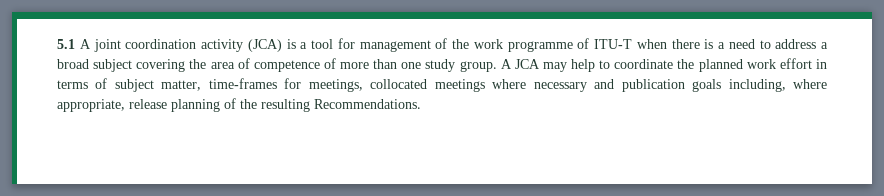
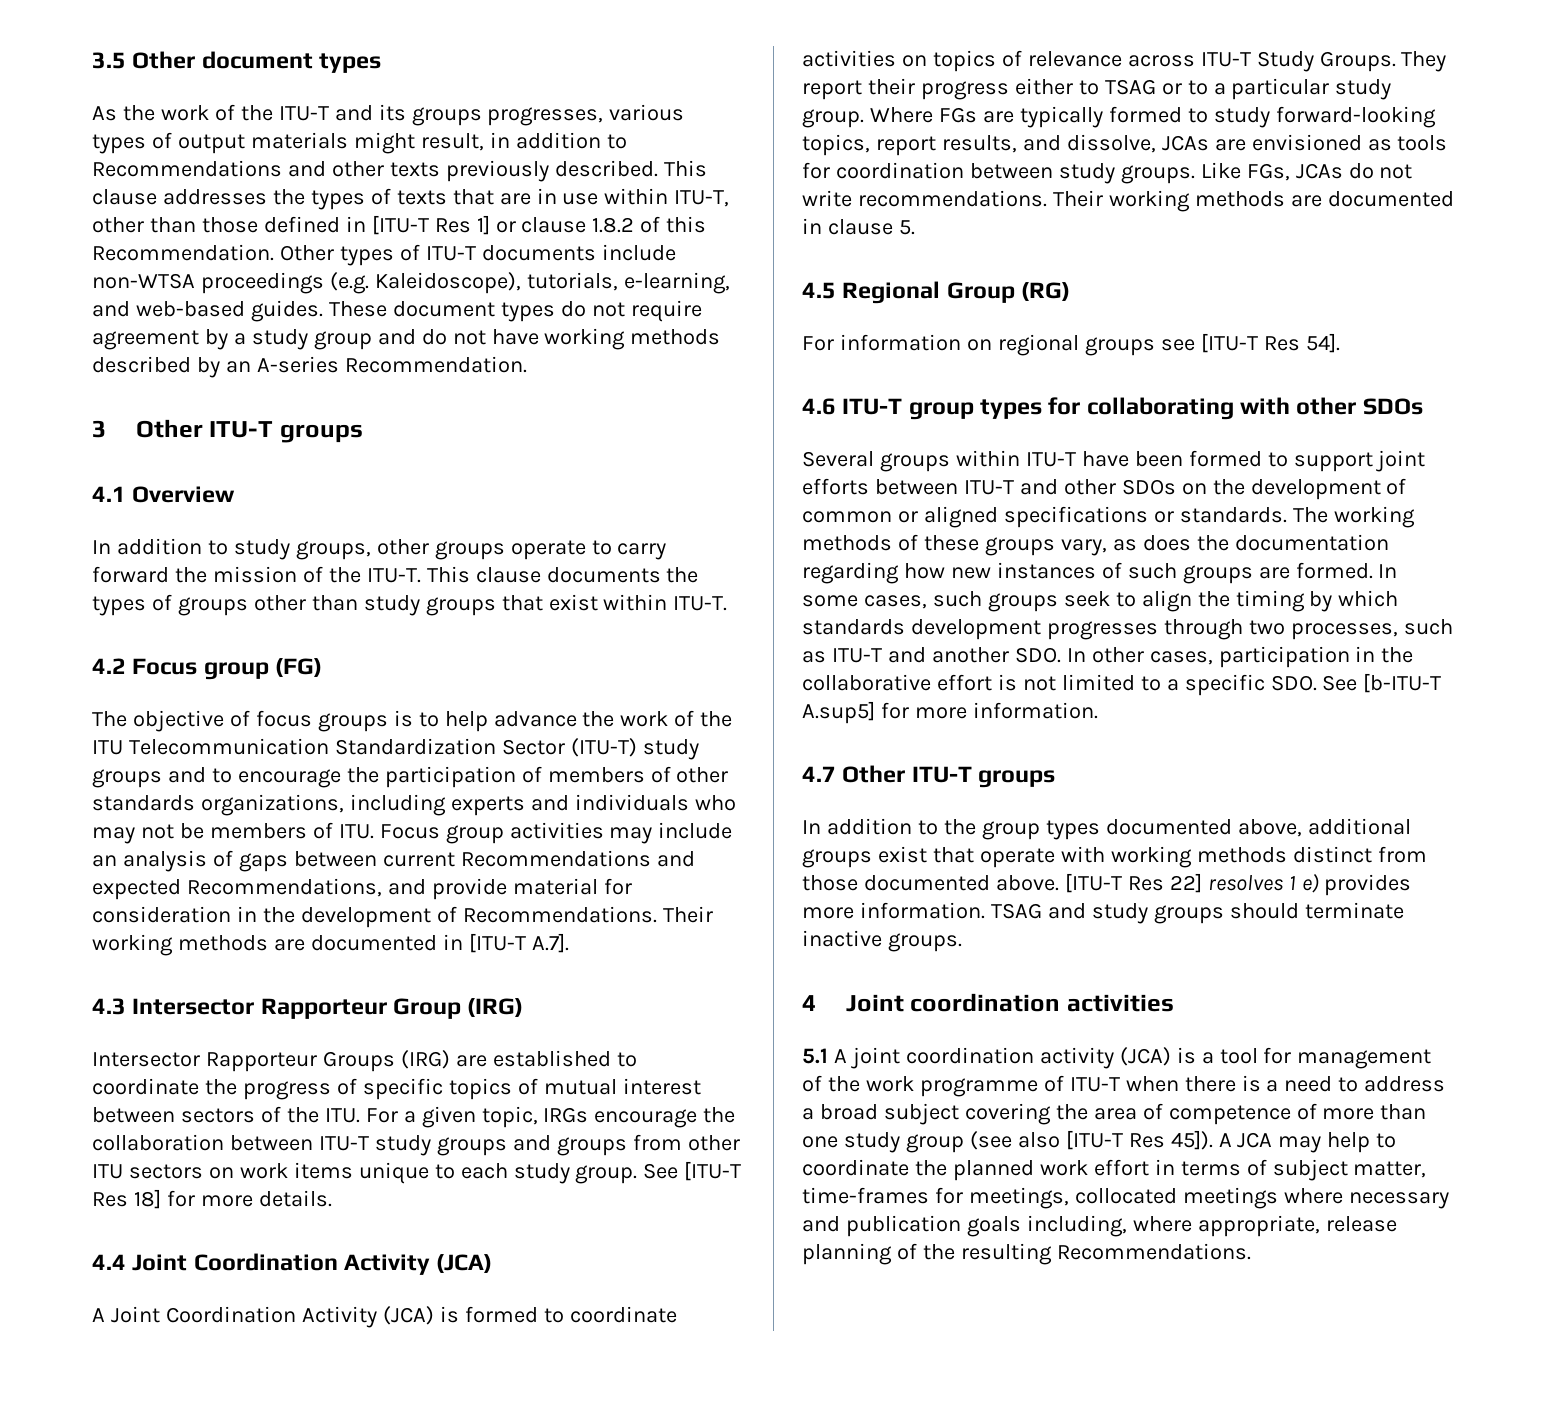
(57, 44) none -> [92,51,382,73] [92,104,685,126] [92,132,627,154] [92,160,707,182] [92,188,730,210] [92,215,707,235] [92,244,676,266] [92,272,730,294] [92,300,702,322] [92,328,721,350] [92,356,527,378] [92,419,363,443] [92,486,236,503] [92,538,667,560] [92,566,699,583] [92,594,728,616] [92,658,323,680] [92,710,733,732] [92,738,699,760] [92,766,729,788] [92,794,736,816] [92,822,733,844] [92,850,695,872] [92,878,632,900] [92,906,713,928] [92,933,569,956] [92,998,524,1019] [92,1050,637,1072] [92,1078,701,1100] [92,1106,736,1128] [92,1134,740,1156] [92,1161,742,1184] [92,1189,332,1209] [92,1253,493,1275] [92,1306,677,1328] [802,50,1447,72] [802,78,1392,100] [802,106,1436,128] [802,134,1448,156] [802,162,1413,184] [802,190,1454,212] [802,218,915,235] [802,281,1071,304] [802,333,1340,356] [802,397,1423,420] [802,450,1426,472] [802,478,1407,500] [802,506,1415,528] [802,534,1389,556] [802,562,1398,584] [802,590,1399,612] [802,619,1453,640] [802,646,1414,668] [802,673,1442,696] [802,701,1098,724] [802,765,1056,788] [802,818,1411,840] [802,846,1427,868] [802,873,1412,896] [802,902,1404,924] [802,930,962,952] [802,993,1174,1012] 3.5 Other document types // As the work of the ITU-T and its groups progresses, various types of output materials might result, in addition to Recommendations and other texts previously described. This clause addresses the types of texts that are in use within ITU-T, other than those defined in [ITU-T Res 1] or clause 1.8.2 of this Recommendation. Other types of ITU-T documents include non-WTSA proceedings (e.g. Kaleidoscope), tutorials, e-learning, and web-based guides. These document types do not require agreement by a study group and do not have working methods described by an A-series Recommendation. // 3 Other ITU-T groups // 4.1 Overview // In addition to study groups, other groups operate to carry forward the mission of the ITU-T. This clause documents the types of groups other than study groups that exist within ITU-T. // 4.2 Focus group (FG) // The objective of focus groups is to help advance the work of the ITU Telecommunication Standardization Sector (ITU-T) study groups and to encourage the participation of members of other standards organizations, including experts and individuals who may not be members of ITU. Focus group activities may include an analysis of gaps between current Recommendations and expected Recommendations, and provide material for consideration in the development of Recommendations. Their working methods are documented in [ITU-T A.7]. // 4.3 Intersector Rapporteur Group (IRG) // Intersector Rapporteur Groups (IRG) are established to coordinate the progress of specific topics of mutual interest between sectors of the ITU. For a given topic, IRGs encourage the collaboration between ITU-T study groups and groups from other ITU sectors on work items unique to each study group. See [ITU-T Res 18] for more details. // 4.4 Joint Coordination Activity (JCA) // A Joint Coordination Activity (JCA) is formed to coordinate activities on topics of relevance across ITU-T Study Groups. They report their progress either to TSAG or to a particular study group. Where FGs are typically formed to study forward-looking topics, report results, and dissolve, JCAs are envisioned as tools for coordination between study groups. Like FGs, JCAs do not write recommendations. Their working methods are documented in clause 5. // 4.5 Regional Group (RG) // For information on regional groups see [ITU-T Res 54]. // 4.6 ITU-T group types for collaborating with other SDOs // Several groups within ITU-T have been formed to support joint efforts between ITU-T and other SDOs on the development of common or aligned specifications or standards. The working methods of these groups vary, as does the documentation regarding how new instances of such groups are formed. In some cases, such groups seek to align the timing by which standards development progresses through two processes, such as ITU-T and another SDO. In other cases, participation in the collaborative effort is not limited to a specific SDO. See [b-ITU-T A.sup5] for more information. // 4.7 Other ITU-T groups // In addition to the group types documented above, additional groups exist that operate with working methods distinct from those documented above. [ITU-T Res 22] resolves 1 e) provides more information. TSAG and study groups should terminate inactive groups. // 4 Joint coordination activities //
[459,61,497,72] group. -> [905,1130,1213,1153] group (see also [ITU-T Res 45]).

